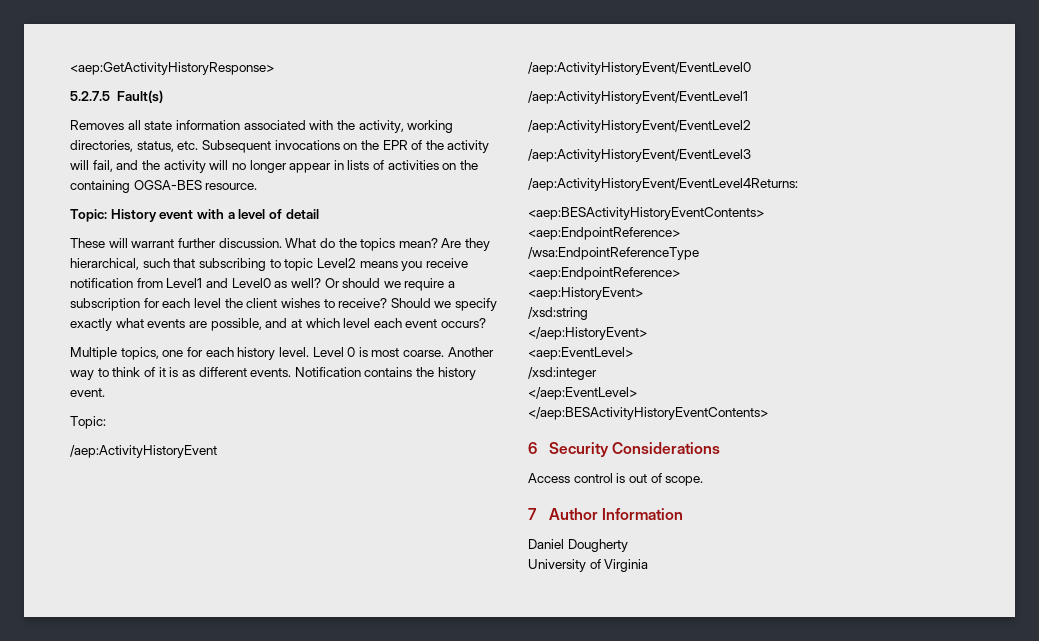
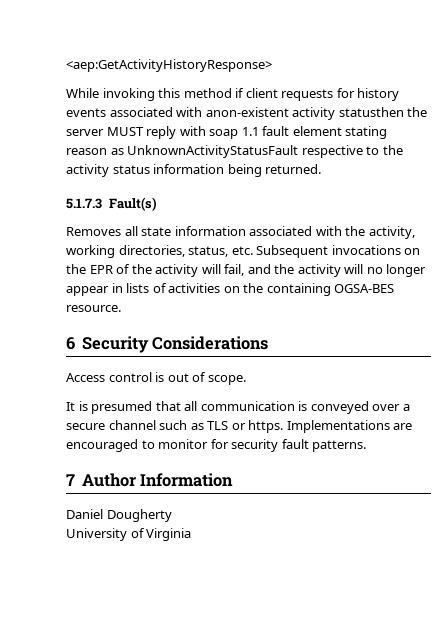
[70,91,110,101] 5.2.7.5 -> [66,88,400,101] [66,107,428,120] [66,126,388,139] [66,145,403,158] [66,164,322,177] [66,198,102,209] While invoking this method if client requests for history events associated with anon-existent activity statusthen the server MUST reply with soap 1.1 fault element stating reason as UnknownActivityStatusFault respective to the activity status information being returned. // 5.1.7.3
[70,209,319,222] [70,238,491,251] [70,258,468,271] [70,278,456,291] [70,298,498,311] [70,318,487,331] [70,347,494,360] [70,367,476,380] [70,388,105,397] [70,416,106,429] [70,445,217,458] [528,62,751,75] [528,91,748,104] [528,120,751,133] [528,149,751,162] [528,178,798,191] [528,207,764,220] [528,227,680,240] [528,247,699,260] [528,267,680,280] [528,287,643,300] [528,307,588,320] [528,327,647,340] [528,347,633,360] [528,367,597,380] [528,387,637,400] [528,407,768,420] // Topic: History event with a level of detail // These will warrant further discussion. What do the topics mean? Are they hierarchical, such that subscribing to topic Level2 means you receive notification from Level1 and Level0 as well? Or should we require a subscription for each level the client wishes to receive? Should we specify exactly what events are possible, and at which level each event occurs? // Multiple topics, one for each history level. Level 0 is most coarse. Another way to think of it is as different events. Notification contains the history event. // Topic: // /aep:ActivityHistoryEvent // /aep:ActivityHistoryEvent/EventLevel0 // /aep:ActivityHistoryEvent/EventLevel1 // /aep:ActivityHistoryEvent/EventLevel2 // /aep:ActivityHistoryEvent/EventLevel3 // /aep:ActivityHistoryEvent/EventLevel4Returns: // <aep:BESActivityHistoryEventContents> // <aep:EndpointReference> // /wsa:EndpointReferenceType // <aep:EndpointReference> // <aep:HistoryEvent> // /xsd:string // </aep:HistoryEvent> // <aep:EventLevel> // /xsd:integer // </aep:EventLevel> // </aep:BESActivityHistoryEventContents> -> (121, 308) none
(704, 481) none -> [66,401,410,414] [66,420,413,433] [66,439,367,452] // It is presumed that all communication is conveyed over a secure channel such as TLS or https. Implementations are encouraged to monitor for security fault patterns.

